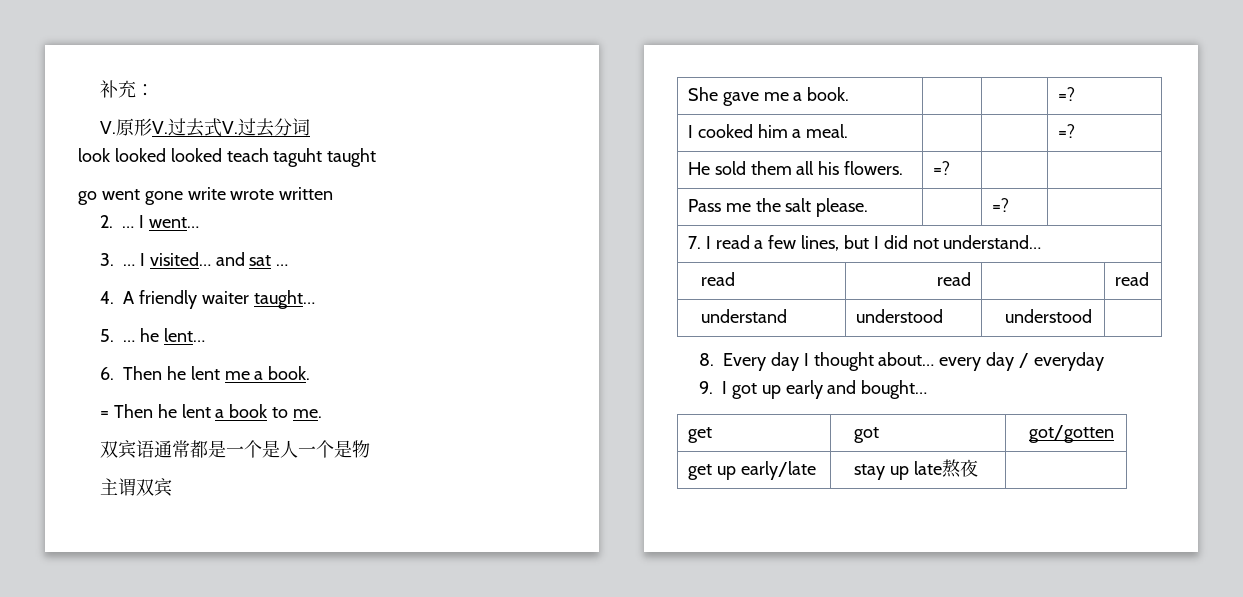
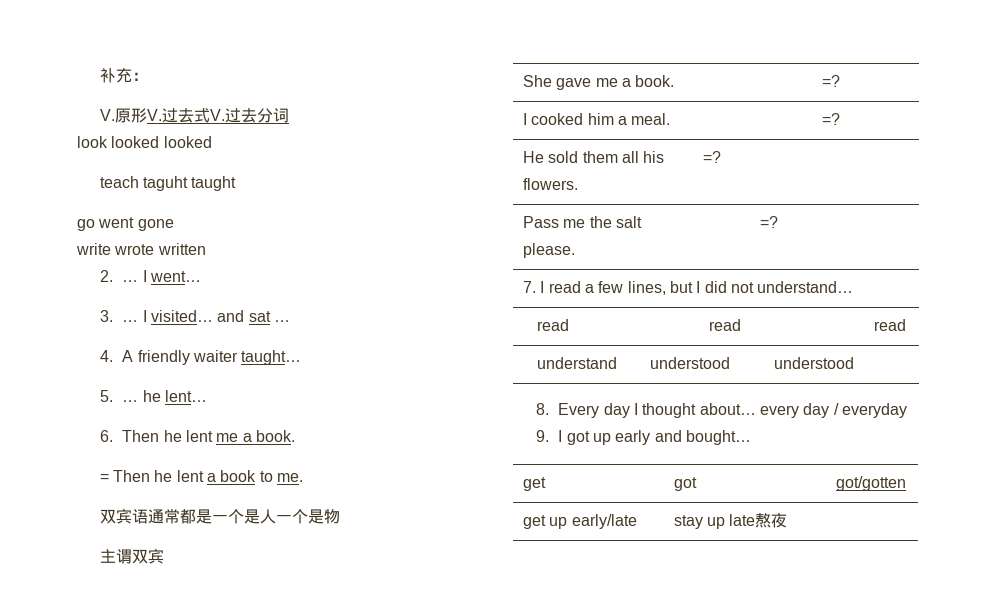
(222, 155) none -> (212, 142) //
(183, 198) none -> (174, 225) //

